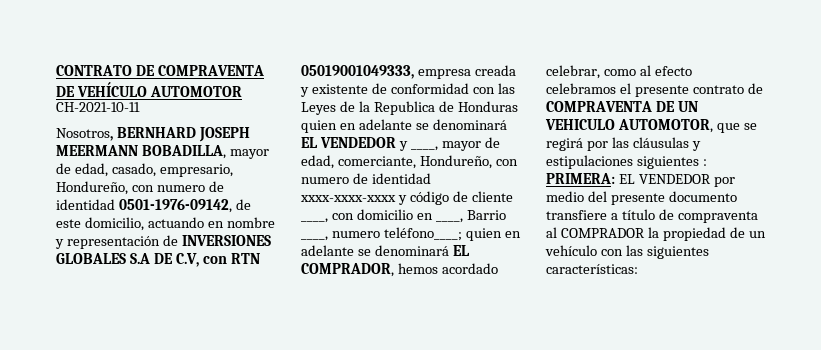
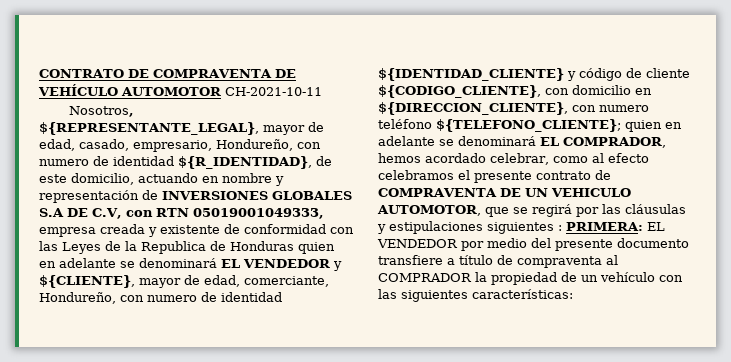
[116,127,250,142] [56,145,226,159] BERNHARD JOSEPH MEERMANN BOBADILLA, -> [39,122,259,135] ${REPRESENTANTE_LEGAL},
[118,199,232,213] 0501-1976-09142, -> [178,156,312,169] ${R_IDENTIDAD},
[410,146,438,151] ____, -> [39,275,135,288] ${CLIENTE},
[300,195,396,202] xxxx-xxxx-xxxx -> [378,68,564,81] ${IDENTIDAD_CLIENTE}
[301,218,328,223] ____, -> [378,85,541,98] ${CODIGO_CLIENTE},
[435,210,506,223] [301,227,462,241] ____, Barrio ____, numero teléfono____; -> [378,102,649,115] [378,119,621,132] ${DIRECCION_CLIENTE}, con numero teléfono ${TELEFONO_CLIENTE};

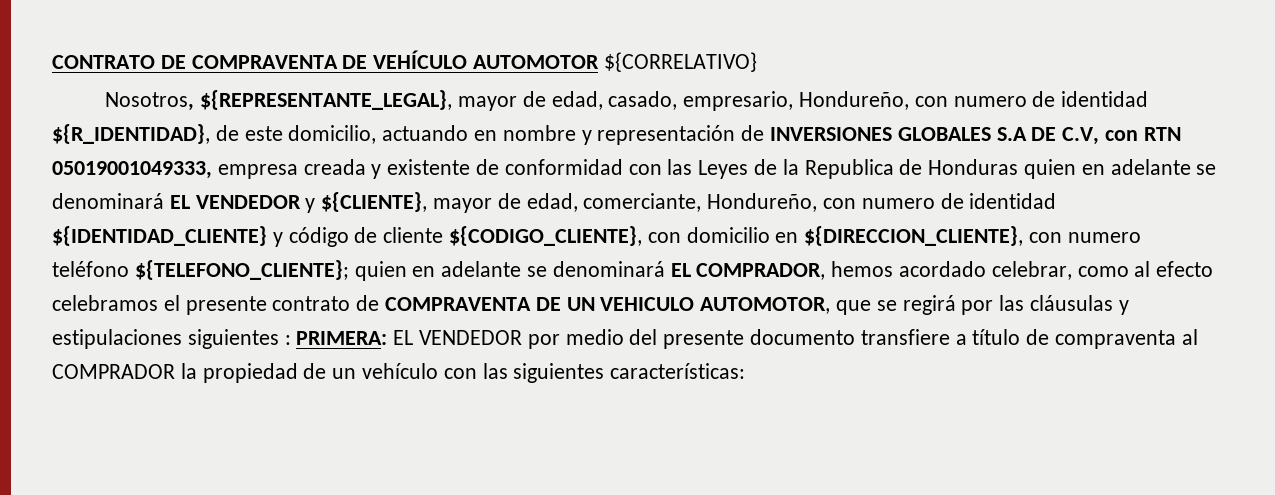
[225,87,322,96] CH-2021-10-11 -> [603,52,757,72] ${CORRELATIVO}

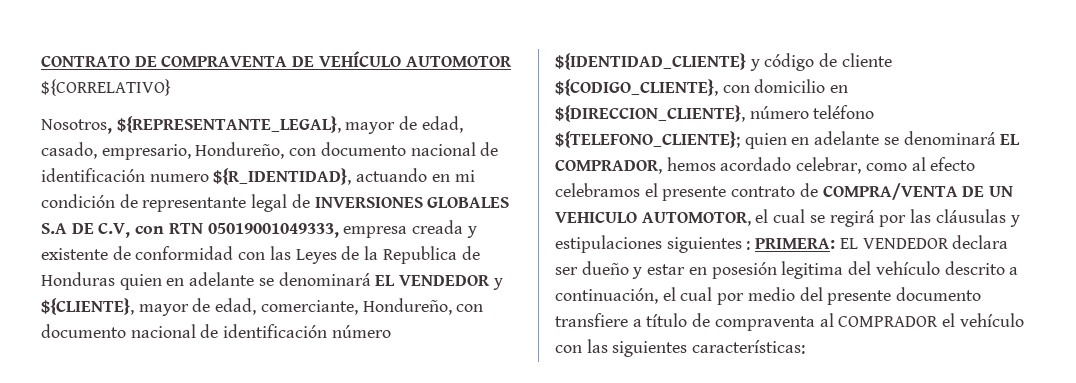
[953,91,1149,107] [52,124,736,145] numero de identidad ${R_IDENTIDAD}, de este domicilio, actuando en nombre y representación -> [320,142,499,156] [41,168,475,185] [41,194,288,212] documento nacional de identificación numero ${R_IDENTIDAD}, actuando en mi condición de representante legal
[861,193,1057,209] numero de identidad -> [41,324,391,338] documento nacional de identificación número
[1029,232,1141,243] con numero -> [749,106,809,119] número
[385,297,532,311] COMPRAVENTA -> [822,183,958,200] COMPRA/VENTA
[836,300,872,315] que -> [755,209,806,223] el cual
(523, 337) none -> [952,235,1009,249] [555,261,1019,279] [555,287,713,304] declara ser dueño y estar en posesión legitima del vehículo descrito a continuación, el cual
[180,363,357,383] la propiedad de un -> [942,313,956,327] el

